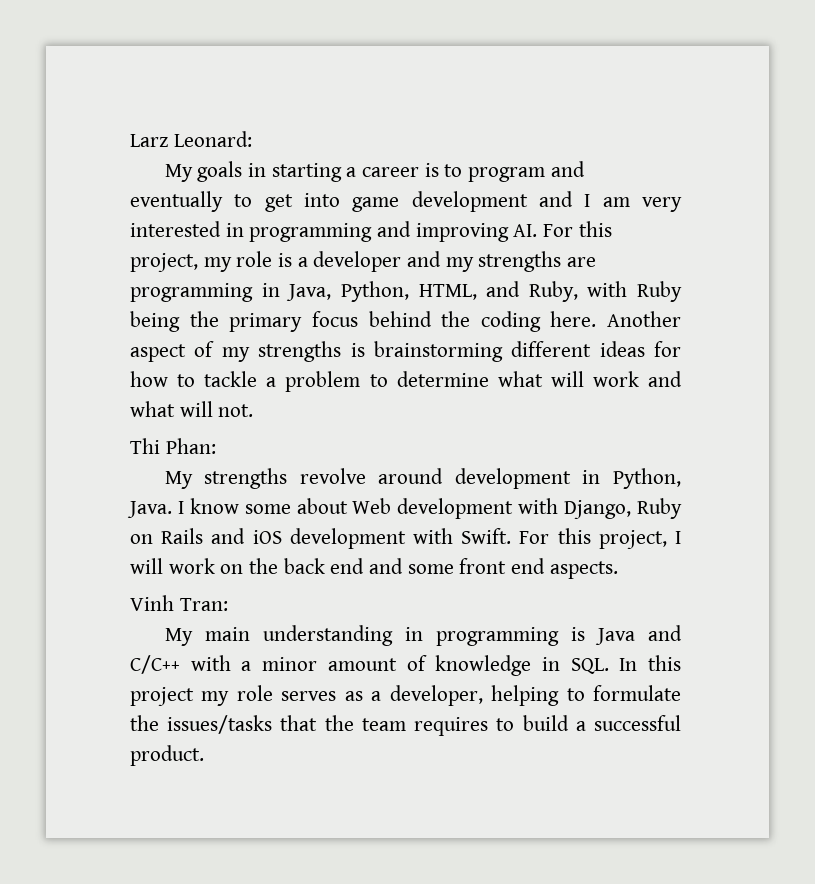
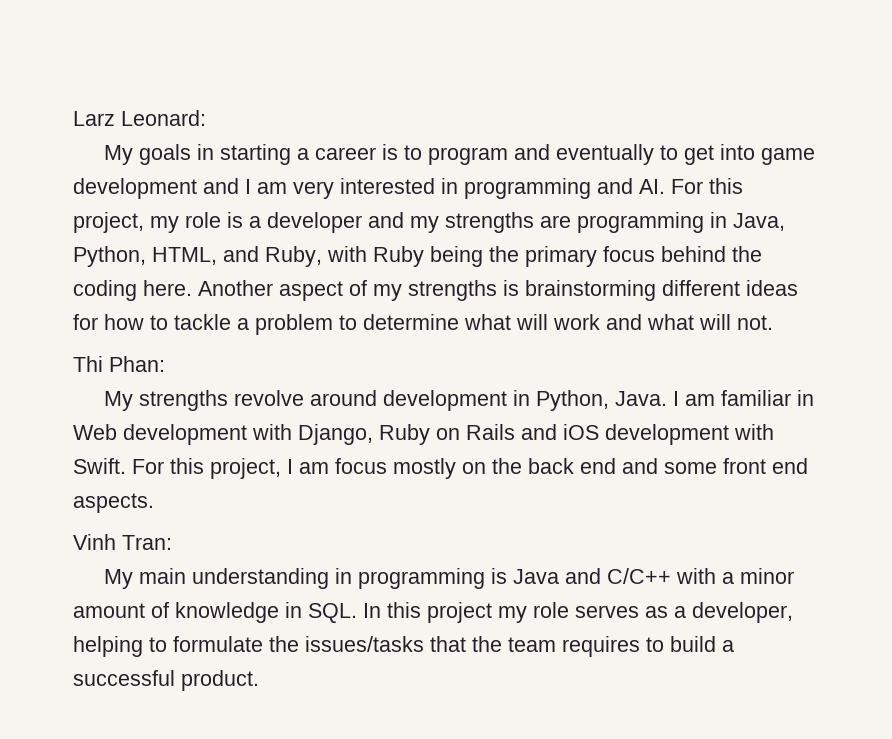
[415,223,509,242] improving -> (633, 186) none
[189,498,348,514] know some about -> [685,390,815,406] am familiar in
[130,558,215,574] will work -> [299,458,456,479] am focus mostly

